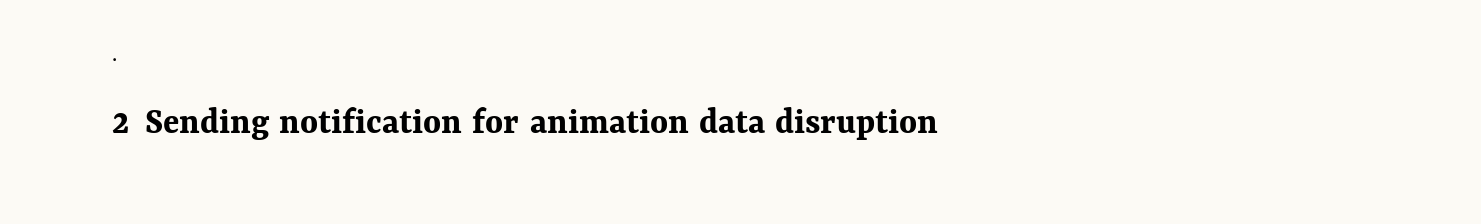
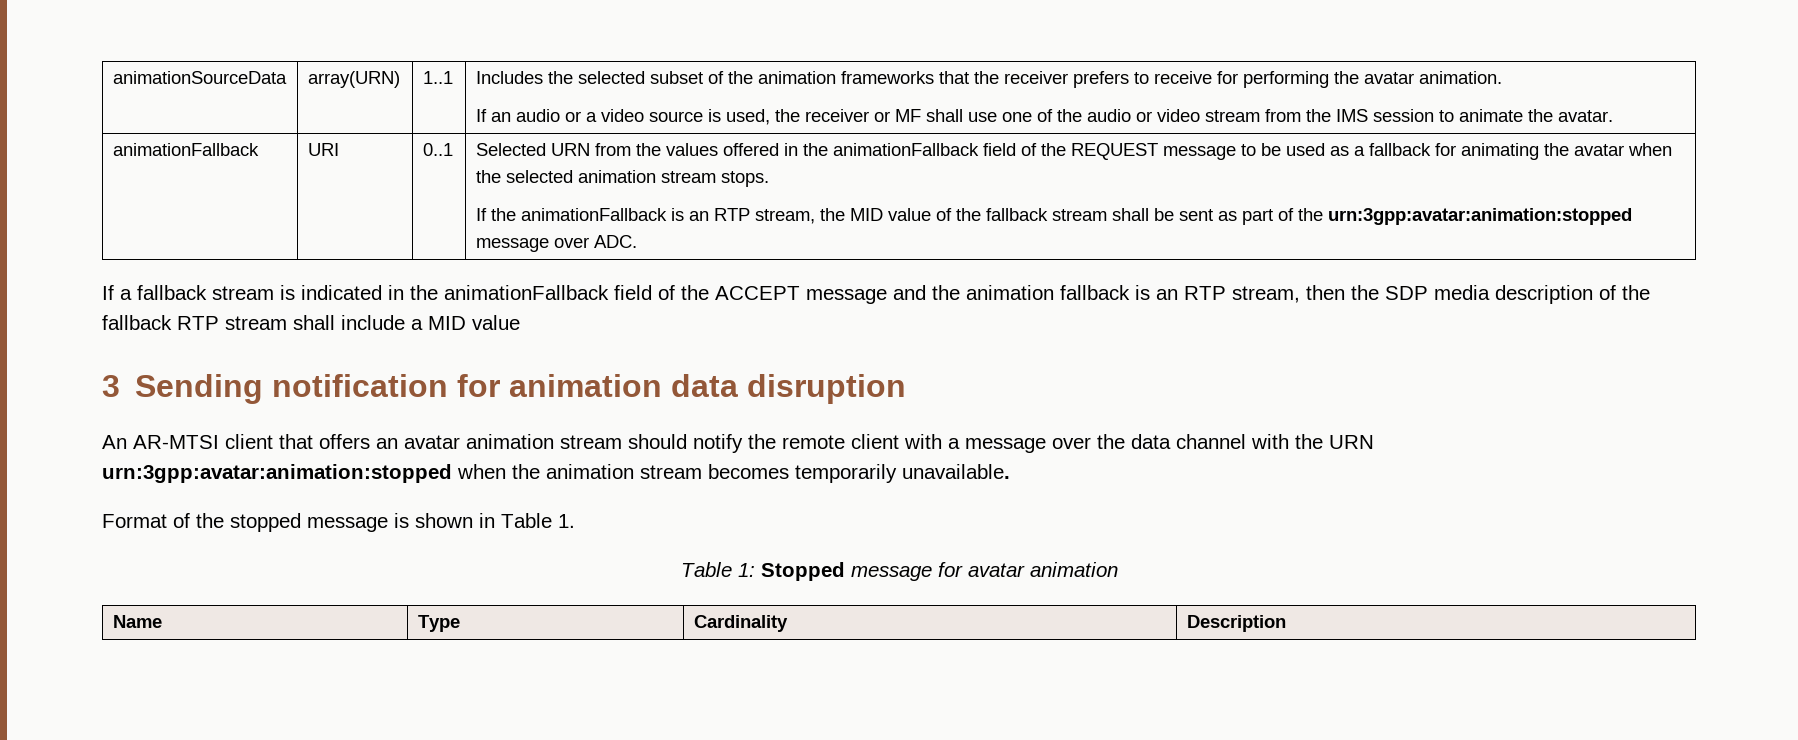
[112,58,117,61] [112,113,129,133] . // 2 -> [112,71,287,84] [307,71,400,88] [422,71,453,84] [475,71,1502,88] [475,109,1613,125] [112,143,259,156] [307,143,339,156] [422,143,453,156] [475,143,1672,160] [475,170,769,187] [475,208,1632,225] [475,235,637,252] [102,285,1650,304] [102,315,520,330] [102,375,120,397] animationSourceData | array(URN) | 1..1 | Includes the selected subset of the animation frameworks that the receiver prefers to receive for performing the avatar animation. // If an audio or a video source is used, the receiver or MF shall use one of the audio or video stream from the IMS session to animate the avatar. // animationFallback | URI | 0..1 | Selected URN from the values offered in the animationFallback field of the REQUEST message to be used as a fallback for animating the avatar when the selected animation stream stops. // If the animationFallback is an RTP stream, the MID value of the fallback stream shall be sent as part of the urn:3gpp:avatar:animation:stopped message over ADC. // If a fallback stream is indicated in the animationFallback field of the ACCEPT message and the animation fallback is an RTP stream, then the SDP media description of the fallback RTP stream shall include a MID value // 3
(939, 123) none -> [102,434,1374,453] [102,464,1010,483] [102,513,575,532] [680,562,1118,581] [112,615,162,628] [417,615,460,632] [693,615,788,632] [1186,615,1286,632] // An AR-MTSI client that offers an avatar animation stream should notify the remote client with a message over the data channel with the URN urn:3gpp:avatar:animation:stopped when the animation stream becomes temporarily unavailable. // Format of the stopped message is shown in Table 1. // Table 1: Stopped message for avatar animation // Name | Type | Cardinality | Description

